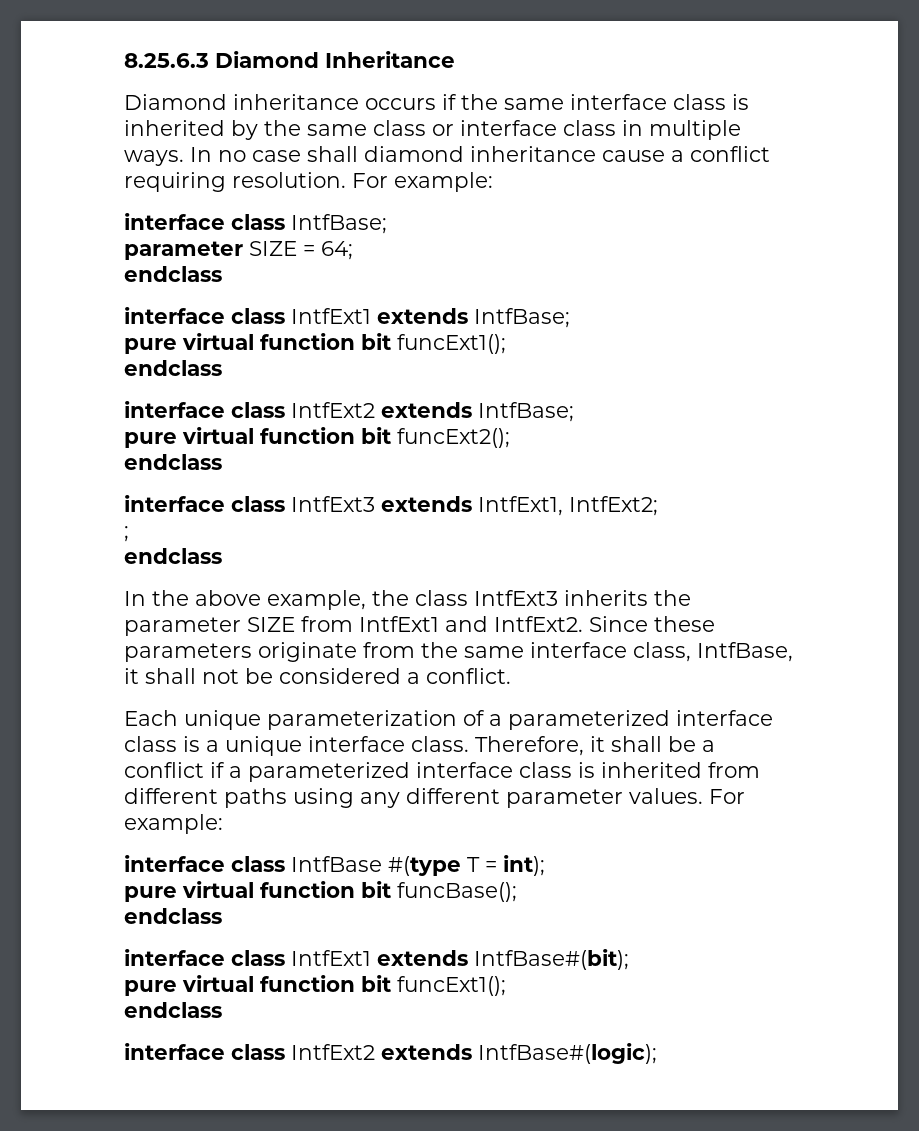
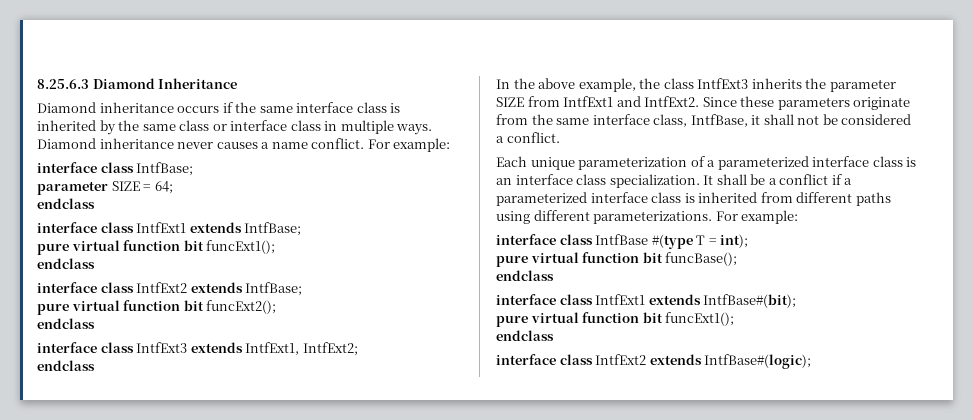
[190,146,770,162] [124,172,346,192] In no case shall diamond inheritance cause a conflict requiring resolution. -> [37,138,365,149] Diamond inheritance never causes a name conflict.
[124,526,129,542] // ; -> (358, 349) none
[206,736,605,756] a unique interface class. Therefore, it -> [496,174,714,188] an interface class specialization. It
[360,788,703,808] any different parameter values. -> [533,210,713,224] different parameterizations.

